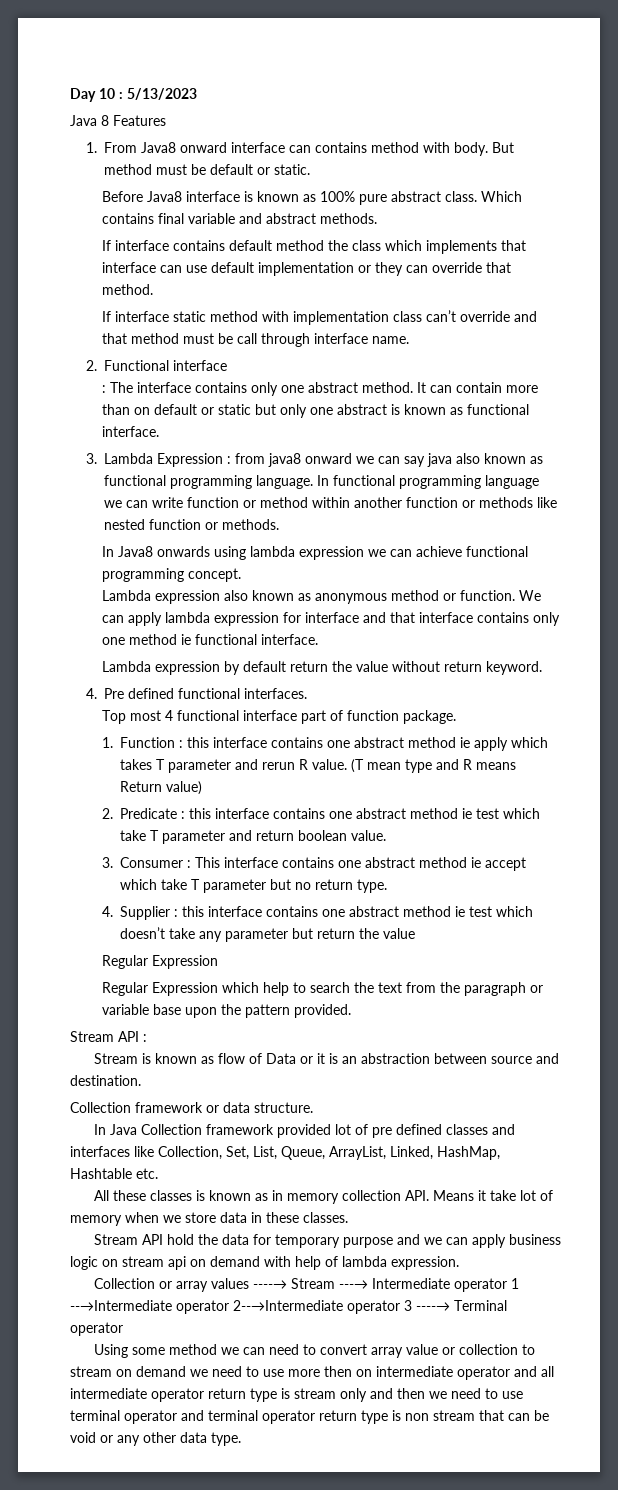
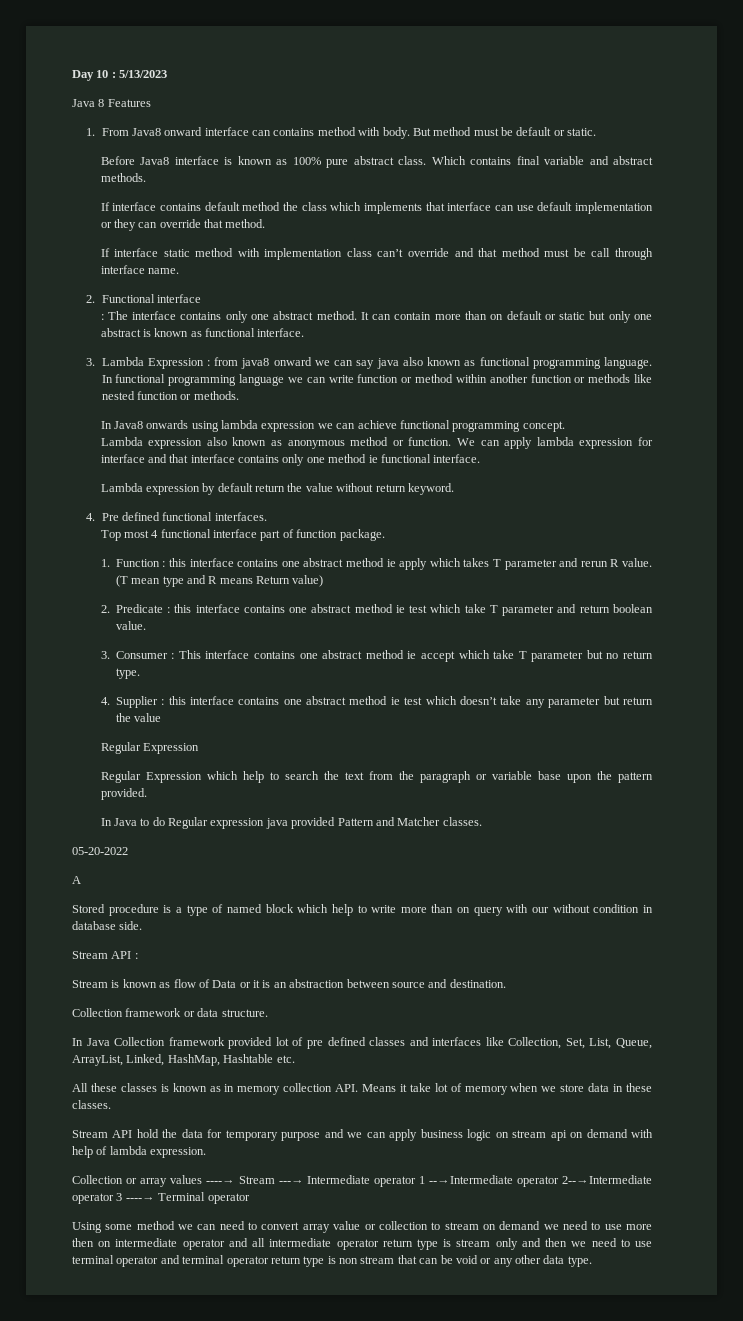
(352, 1011) none -> [100,817,482,829] [72,847,128,855] [72,876,81,884] [72,904,653,916] [72,921,143,930] // In Java to do Regular expression java provided Pattern and Matcher classes. // 05-20-2022 // A // Stored procedure is a type of named block which help to write more than on query with our without condition in database side.

